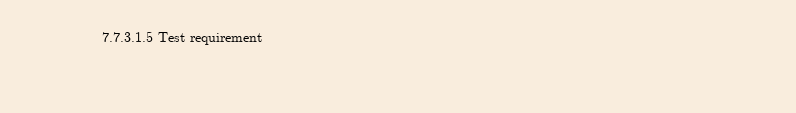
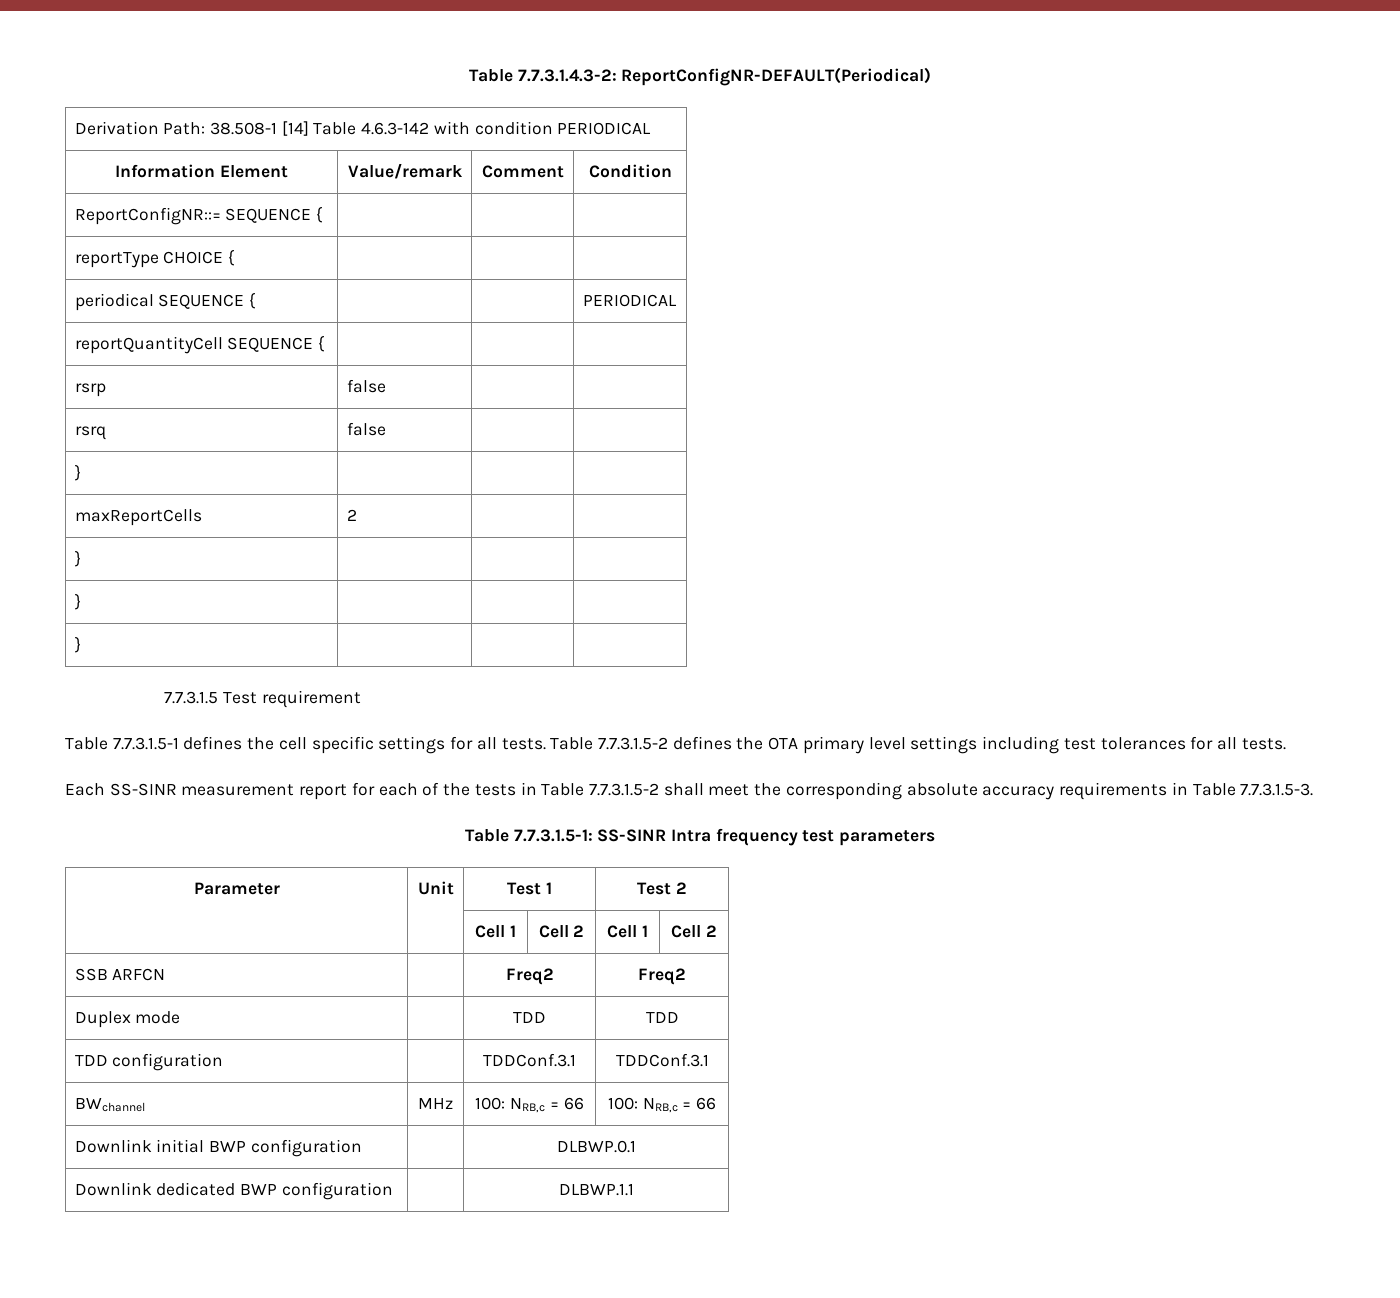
[101,31,262,45] 7.7.3.1.5 Test requirement -> [468,67,932,86] [74,121,652,136] [115,164,288,178] [347,163,463,179] [481,165,564,178] [588,164,672,178] [74,206,322,225] [74,249,234,268] [74,292,255,311] [582,294,677,307] [74,335,324,354] [74,383,106,397] [346,379,386,393] [74,426,106,440] [346,422,386,436] [74,464,81,481] [74,509,202,526] [346,509,357,521] [74,550,81,567] [74,593,81,610] [74,636,81,653] [164,690,361,708] [65,736,1286,754] [65,782,1314,800] [464,828,936,846] [193,882,280,895] [417,881,454,895] [507,882,552,895] [637,882,687,895] [475,925,516,938] [538,925,585,938] [607,925,648,938] [671,925,717,938] [74,968,166,981] [505,968,554,985] [638,968,686,985] [74,1011,181,1028] [513,1012,546,1023] [645,1012,679,1023] [74,1053,224,1071] [483,1053,576,1067] [615,1053,709,1067] [74,1098,145,1112] [418,1098,453,1109] [475,1097,584,1113] [607,1097,717,1113] [74,1139,362,1157] [556,1140,636,1153] [74,1182,393,1200] [558,1183,634,1196] Table 7.7.3.1.4.3-2: ReportConfigNR-DEFAULT(Periodical) // Derivation Path: 38.508-1 [14] Table 4.6.3-142 with condition PERIODICAL // Information Element | Value/remark | Comment | Condition // ReportConfigNR::= SEQUENCE { | | | // reportType CHOICE { | | | // periodical SEQUENCE { | | | PERIODICAL // reportQuantityCell SEQUENCE { | | | // rsrp | false | | // rsrq | false | | // } | | | // maxReportCells | 2 | | // } | | | // } | | | // } | | | // 7.7.3.1.5 Test requirement // Table 7.7.3.1.5-1 defines the cell specific settings for all tests. Table 7.7.3.1.5-2 defines the OTA primary level settings including test tolerances for all tests. // Each SS-SINR measurement report for each of the tests in Table 7.7.3.1.5-2 shall meet the corresponding absolute accuracy requirements in Table 7.7.3.1.5-3. // Table 7.7.3.1.5-1: SS-SINR Intra frequency test parameters // Parameter | Unit | Test 1 | Test 2 // | | Cell 1 | Cell 2 | Cell 1 | Cell 2 // SSB ARFCN | | Freq2 | Freq2 // Duplex mode | | TDD | TDD // TDD configuration | | TDDConf.3.1 | TDDConf.3.1 // BWchannel | MHz | 100: NRB,c = 66 | 100: NRB,c = 66 // Downlink initial BWP configuration | | DLBWP.0.1 // Downlink dedicated BWP configuration | | DLBWP.1.1

